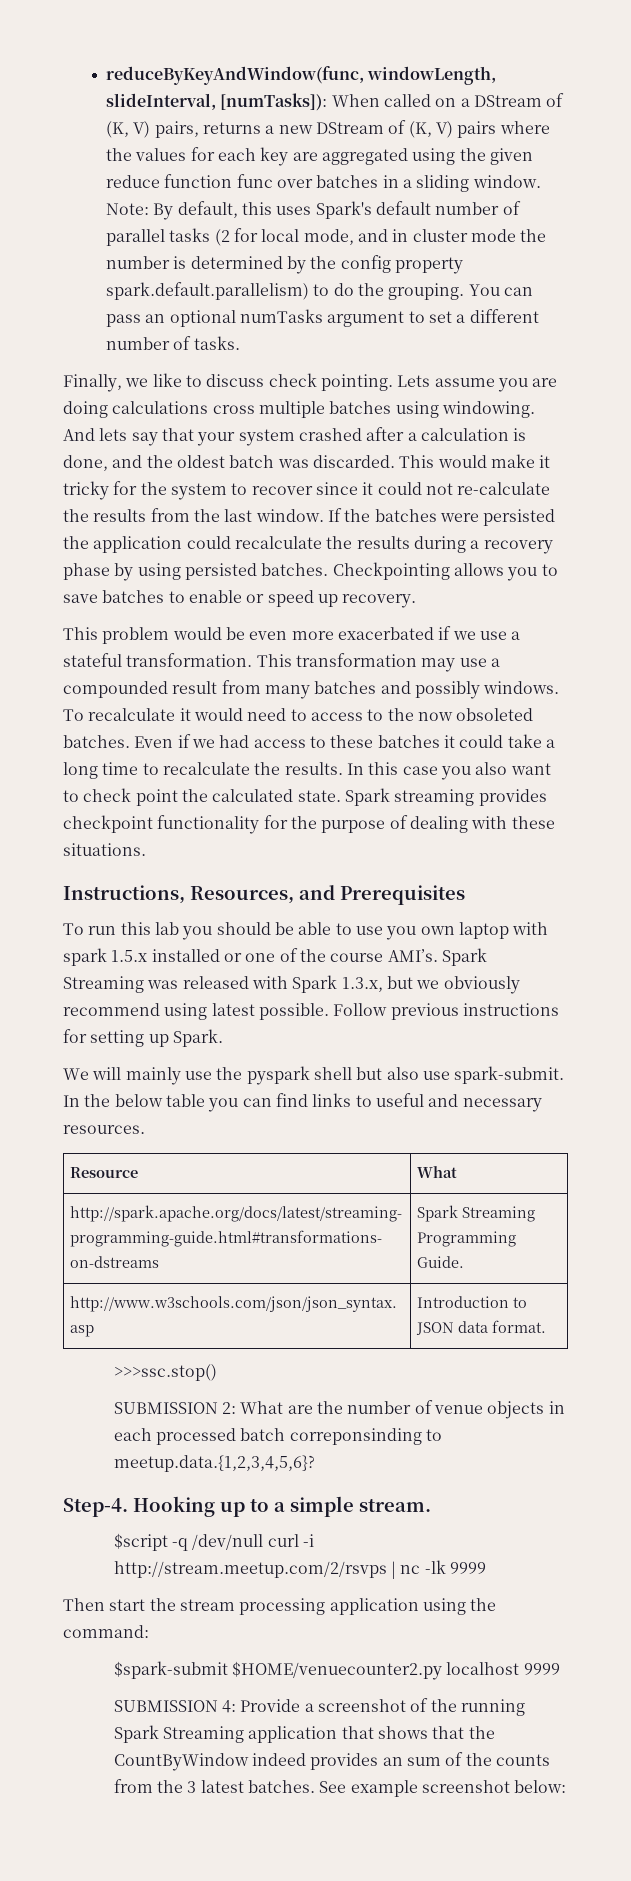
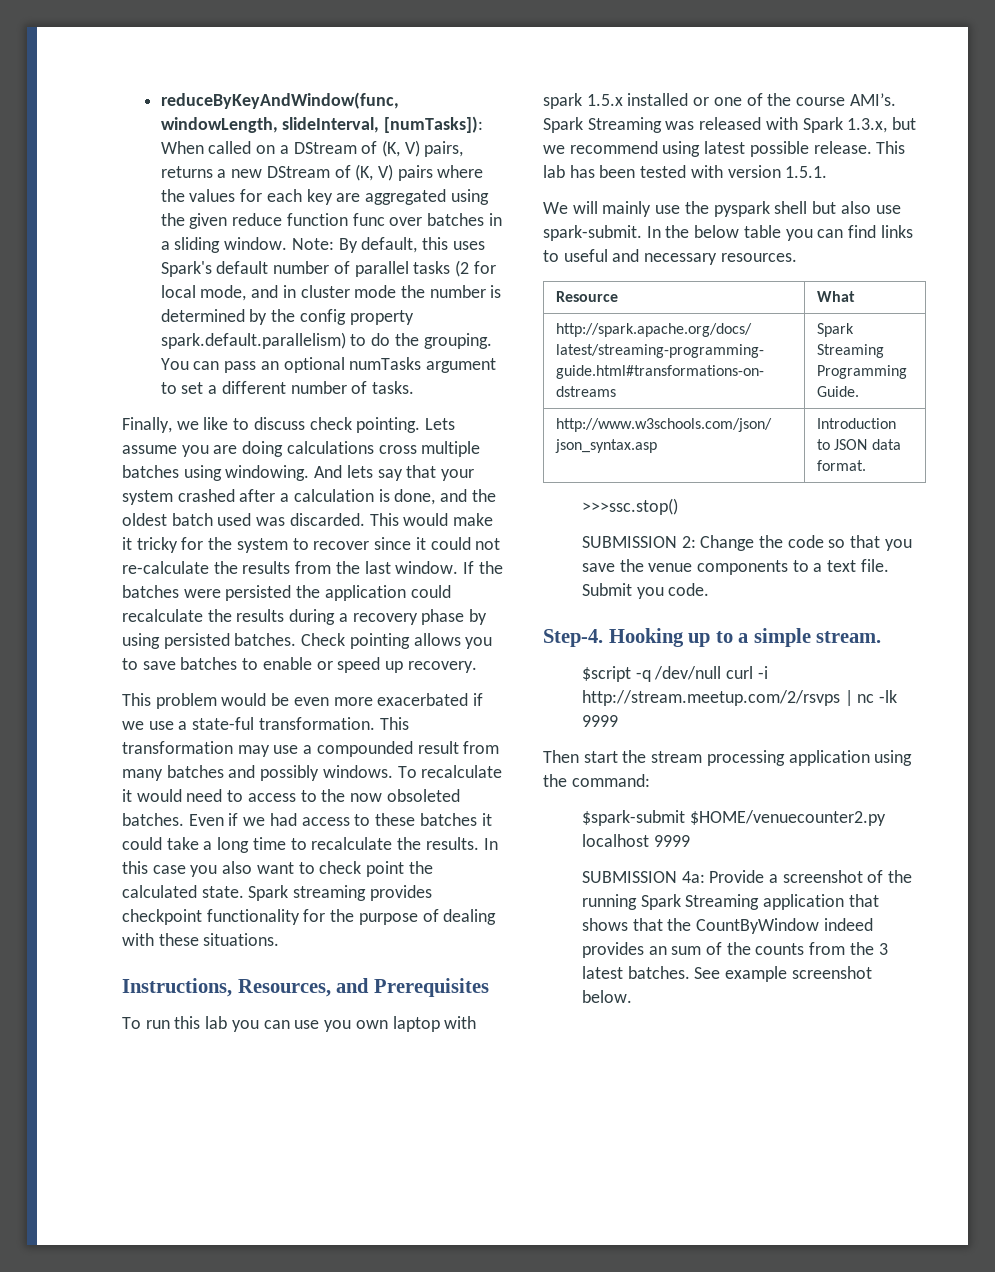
(275, 461) none -> [217,513,252,526] used
[332,562,450,580] Checkpointing -> [301,633,410,649] Check pointing
[63,653,122,667] stateful -> [192,717,255,730] state-ful
[216,922,352,935] should be able to -> [263,1020,290,1029] can
[443,976,520,994] obviously -> (565, 149) none
[258,1003,559,1020] [63,1029,223,1047] possible. Follow previous instructions for setting up Spark. -> [749,141,906,157] [543,165,828,178] possible release. This lab has been tested with version 1.5.1.
[240,1400,565,1419] [113,1428,443,1445] [113,1455,315,1472] What are the number of venue objects in each processed batch correponsinding to meetup.data.{1,2,3,4,5,6}? -> [700,535,912,551] [581,559,889,575] [581,583,710,599] Change the code so that you save the venue components to a text file. Submit you code.
[222,1700,237,1713] 4: -> [681,871,705,883] 4a:
[514,1780,567,1793] below: -> [581,990,632,1003] below.

